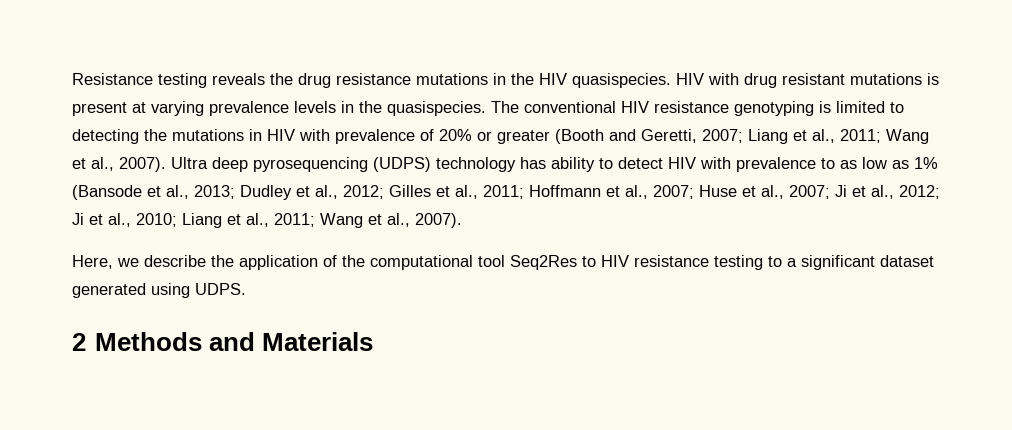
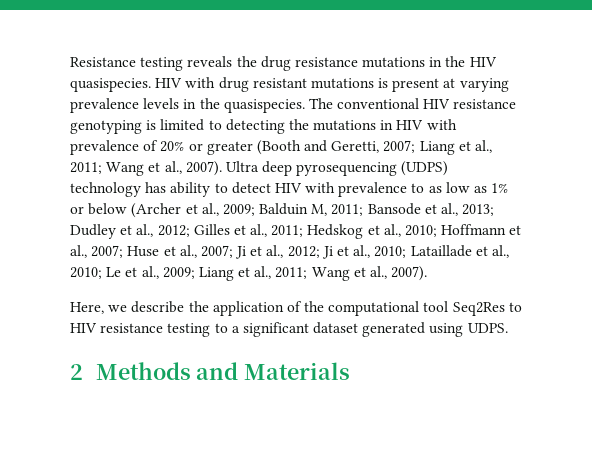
[72,185,142,200] (Bansode -> [70,203,421,218] or below (Archer et al., 2009; Balduin M, 2011; Bansode
(524, 192) none -> [307,224,438,239] Hedskog et al., 2010;
(177, 220) none -> [410,245,509,258] [70,266,195,279] Lataillade et al., 2010; Le et al., 2009;

